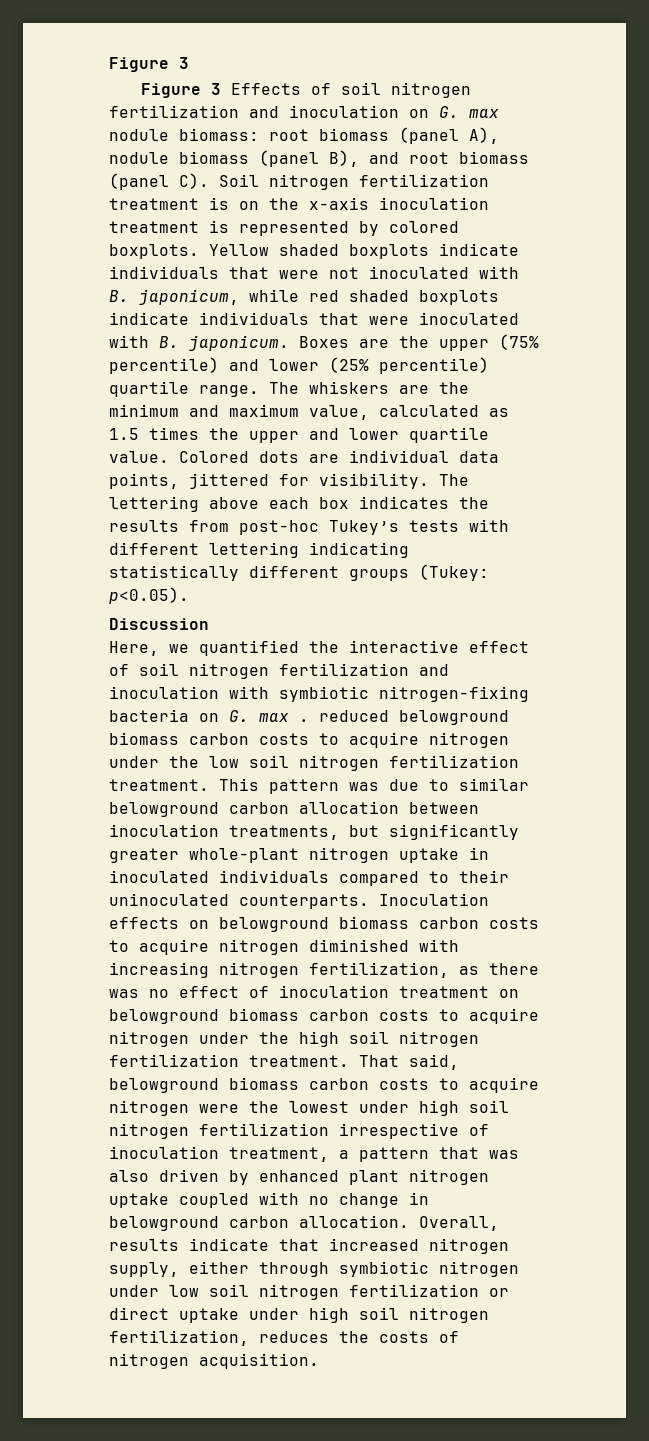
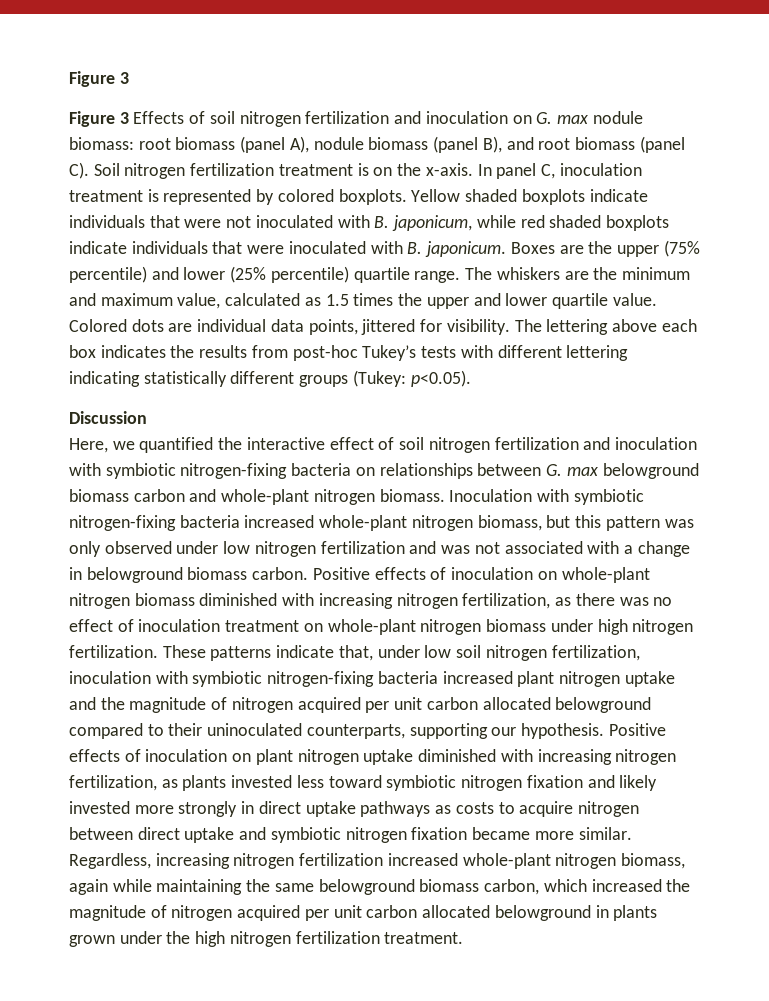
[309,197,369,210] x-axis -> [425,163,555,179] x-axis. In panel C,
[229,710,509,725] [109,732,509,748] [109,755,519,771] [109,778,529,794] [109,801,479,817] [109,824,519,840] [109,847,489,863] [109,870,509,886] [109,893,489,909] [109,916,539,932] [109,939,299,955] G. max . reduced belowground biomass carbon costs to acquire nitrogen under the low soil nitrogen fertilization treatment. This pattern was due to similar belowground carbon allocation between inoculation treatments, but significantly greater whole-plant nitrogen uptake in inoculated individuals compared to their uninoculated counterparts. Inoculation effects on belowground biomass carbon costs to acquire nitrogen -> [379,463,699,479] [69,489,644,505] [69,515,694,531] [69,541,690,557] [69,567,650,583] [69,593,195,609] relationships between G. max belowground biomass carbon and whole-plant nitrogen biomass. Inoculation with symbiotic nitrogen-fixing bacteria increased whole-plant nitrogen biomass, but this pattern was only observed under low nitrogen fertilization and was not associated with a change in belowground biomass carbon. Positive effects of inoculation on whole-plant nitrogen biomass
[109,1008,539,1024] [109,1031,189,1047] belowground biomass carbon costs to acquire nitrogen -> [327,619,694,635] [69,645,640,661] [69,671,675,687] [69,697,652,713] [69,723,666,739] [69,749,677,765] [69,775,658,791] [69,801,639,817] [69,827,632,843] [69,853,686,869] [69,879,691,895] [69,905,658,921] [69,935,115,947] whole-plant nitrogen biomass under high nitrogen fertilization. These patterns indicate that, under low soil nitrogen fertilization, inoculation with symbiotic nitrogen-fixing bacteria increased plant nitrogen uptake and the magnitude of nitrogen acquired per unit carbon allocated belowground compared to their uninoculated counterparts, supporting our hypothesis. Positive effects of inoculation on plant nitrogen uptake diminished with increasing nitrogen fertilization, as plants invested less toward symbiotic nitrogen fixation and likely invested more strongly in direct uptake pathways as costs to acquire nitrogen between direct uptake and symbiotic nitrogen fixation became more similar. Regardless, increasing nitrogen fertilization increased whole-plant nitrogen biomass, again while maintaining the same belowground biomass carbon, which increased the magnitude of nitrogen acquired per unit carbon allocated belowground in plants grown
[349,1031,479,1047] [109,1054,459,1070] [109,1077,539,1093] [109,1100,509,1116] [109,1123,489,1139] [109,1146,519,1162] [109,1169,489,1185] [109,1192,429,1208] [109,1215,499,1231] [109,1238,509,1254] [109,1261,519,1277] [109,1284,509,1300] [109,1307,489,1323] [109,1330,459,1346] [109,1353,319,1369] soil nitrogen fertilization treatment. That said, belowground biomass carbon costs to acquire nitrogen were the lowest under high soil nitrogen fertilization irrespective of inoculation treatment, a pattern that was also driven by enhanced plant nitrogen uptake coupled with no change in belowground carbon allocation. Overall, results indicate that increased nitrogen supply, either through symbiotic nitrogen under low soil nitrogen fertilization or direct uptake under high soil nitrogen fertilization, reduces the costs of nitrogen acquisition. -> [229,931,464,947] nitrogen fertilization treatment.

